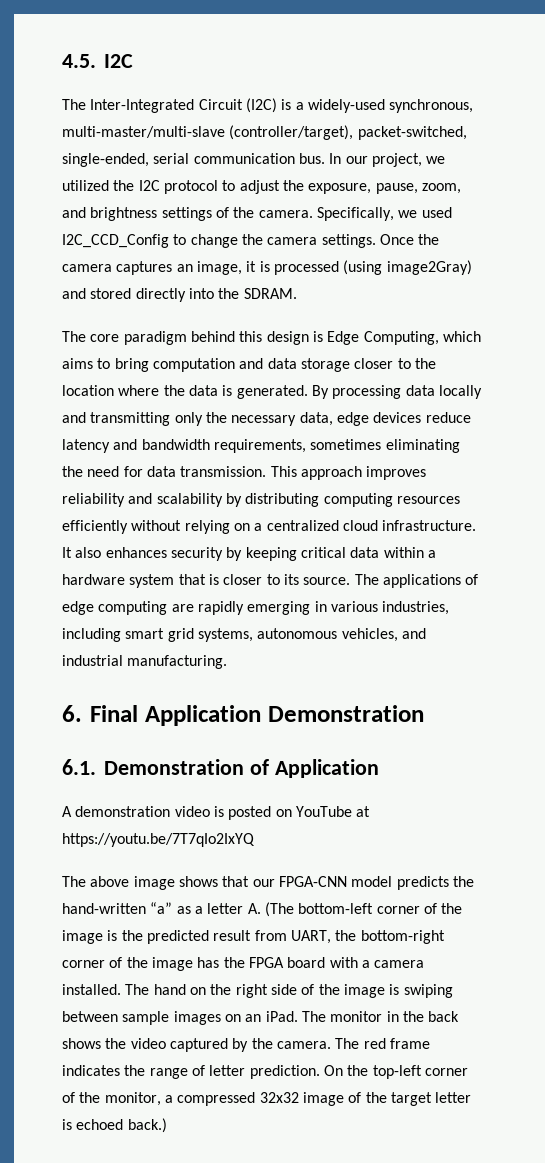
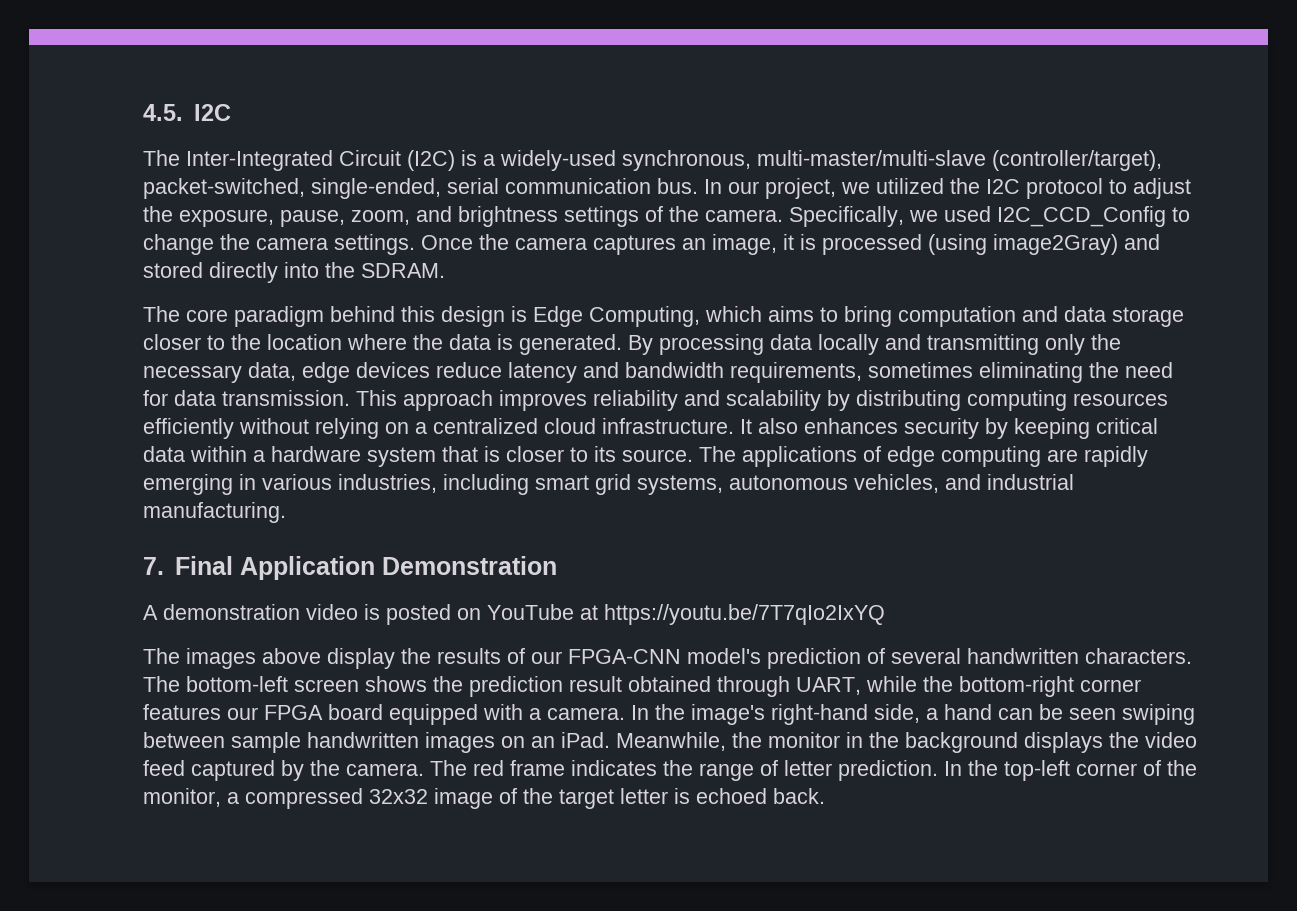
[62,705,82,722] 6. -> [143,557,164,575] 7.
[62,759,379,778] // 6.1. Demonstration of Application -> (557, 565) none
[90,876,474,890] [62,902,463,917] [62,930,445,944] [62,957,245,971] above image shows that our FPGA-CNN model predicts the hand-written “a” as a letter A. (The bottom-left corner of the image is the predicted result from UART, the bottom-right corner of the image has the -> [186,648,1192,669] [143,676,1141,697] [143,704,258,720] images above display the results of our FPGA-CNN model's prediction of several handwritten characters. The bottom-left screen shows the prediction result obtained through UART, while the bottom-right corner features our
(326, 962) none -> [389,704,478,725] equipped
[374,960,425,968] [62,984,400,998] camera installed. The hand on the right side of the image is -> [547,704,1116,725] camera. In the image's right-hand side, a hand can be seen
(170, 1018) none -> [307,732,419,748] handwritten
[301,1011,326,1022] The -> [616,732,762,751] Meanwhile, the
[428,1011,460,1022] [62,1038,101,1049] back shows -> [905,732,1103,753] background displays
(166, 1043) none -> [143,760,185,776] feed
[323,1065,343,1076] On -> [944,761,962,776] In
[127,1118,167,1133] back.) -> [773,788,825,804] back.

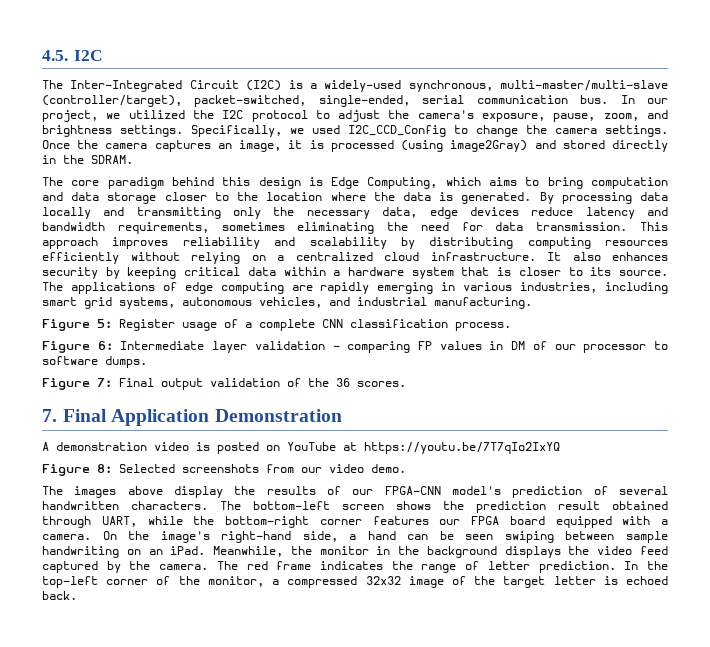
(173, 214) none -> [417,110,474,119] camera's
[564,206,783,227] settings of the camera. -> [120,125,183,137] settings.
[284,262,319,278] into -> [42,155,56,164] in
(286, 512) none -> [42,319,511,331] [42,341,668,353] [42,356,147,368] [42,378,406,390] // Figure 5: Register usage of a complete CNN classification process. // Figure 6: Intermediate layer validation - comparing FP values in DM of our processor to software dumps. // Figure 7: Final output validation of the 36 scores.
(885, 614) none -> [42,464,406,476] // Figure 8: Selected screenshots from our video demo.
[631,705,649,720] In -> [102,531,117,540] On
[307,732,495,753] handwritten images -> [42,546,119,558] handwriting

